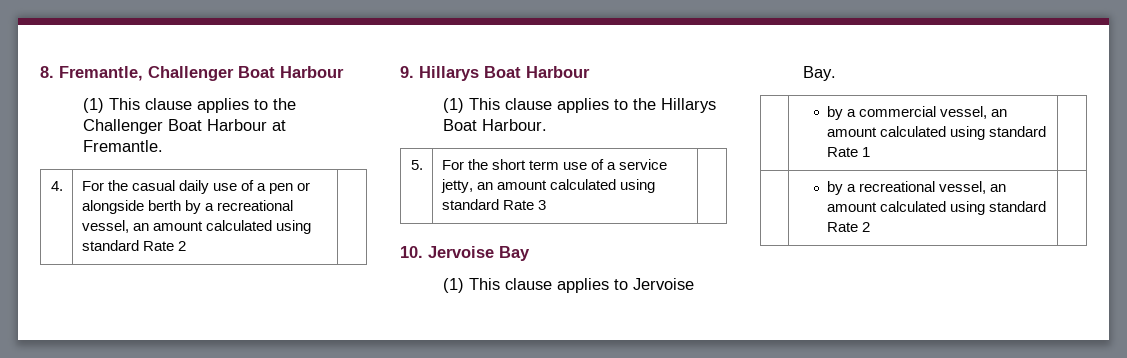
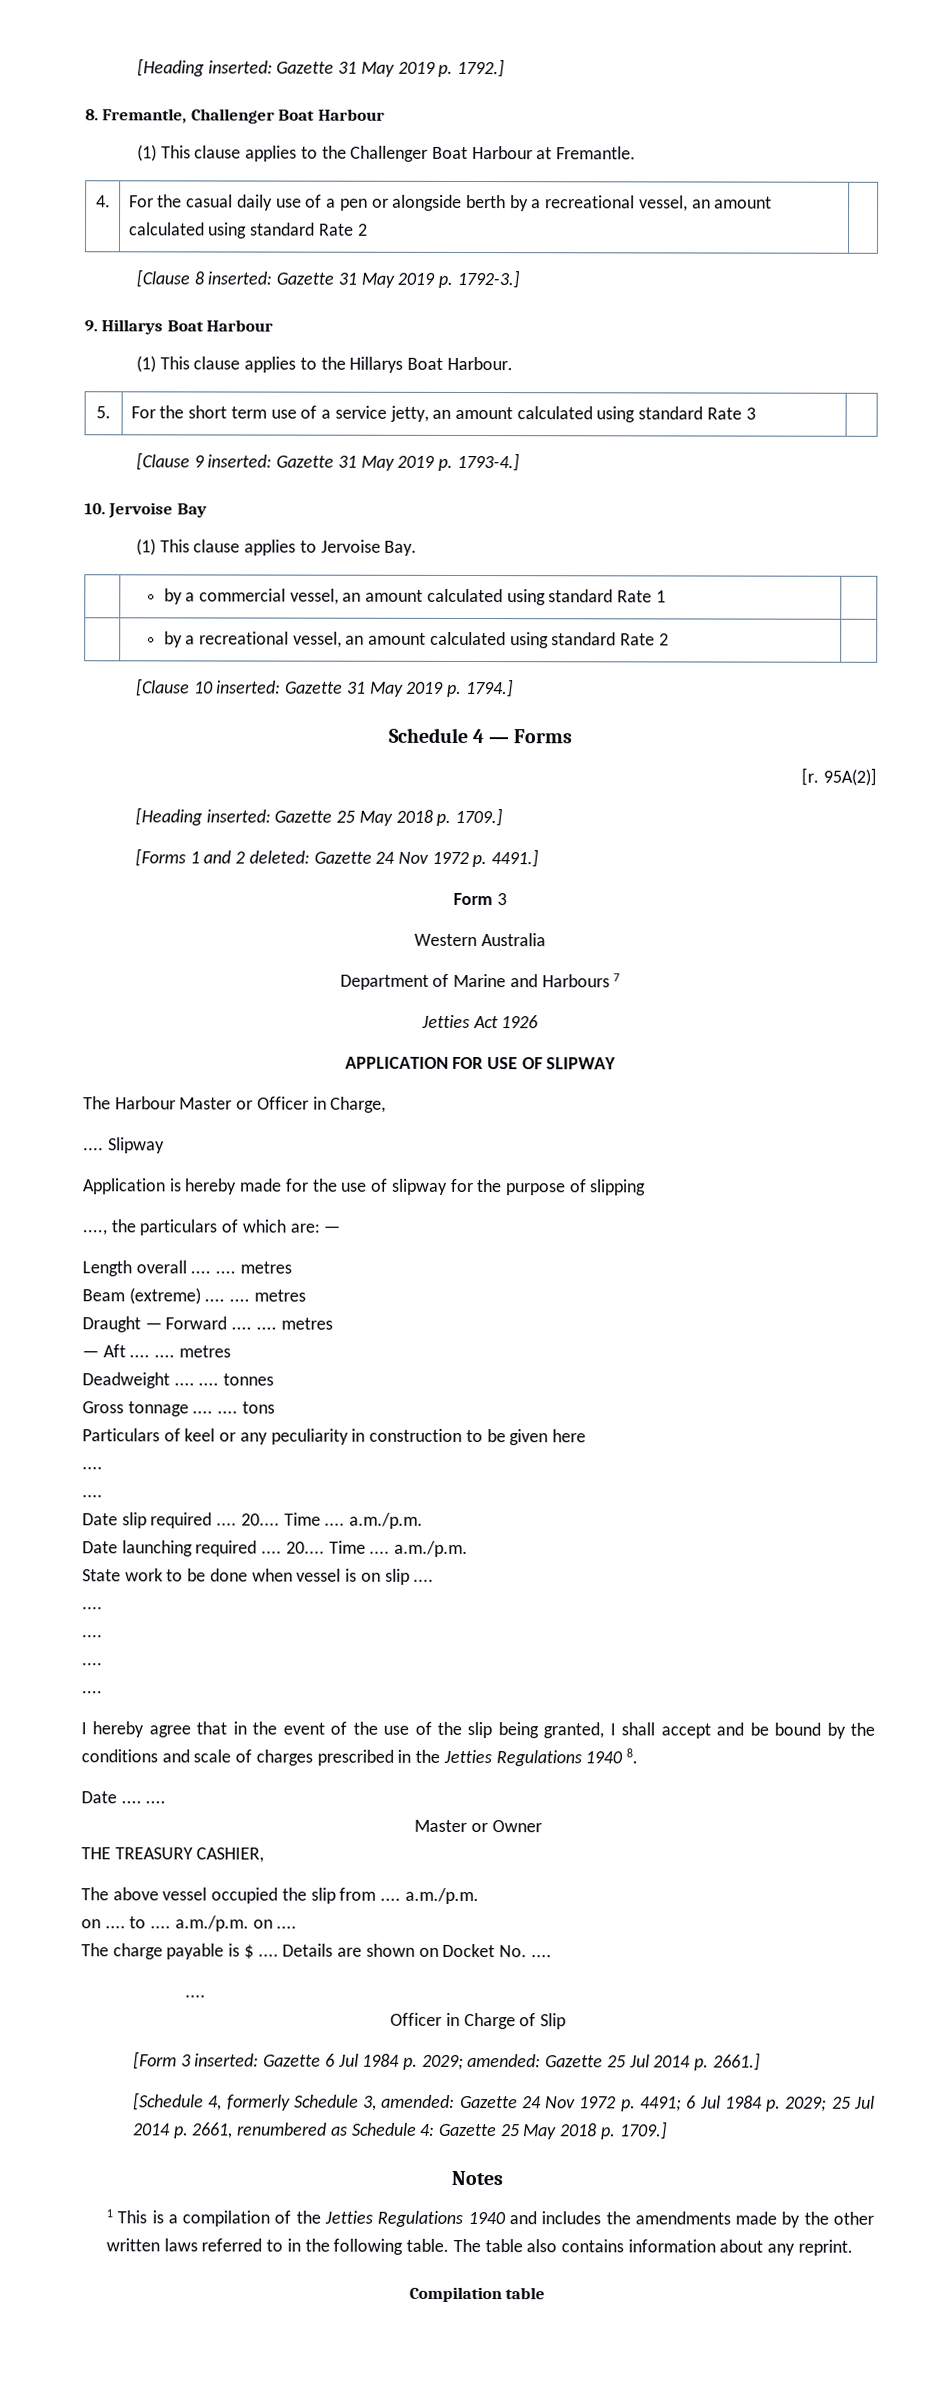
(40, 72) none -> [136,58,506,78] [Heading inserted: Gazette 31 May 2019 p. 1792.] //
(187, 246) none -> [135,269,520,289] // [Clause 8 inserted: Gazette 31 May 2019 p. 1792-3.]
(547, 205) none -> [135,452,520,472] // [Clause 9 inserted: Gazette 31 May 2019 p. 1793-4.]
(871, 227) none -> [135,678,514,698] [387,727,573,744] [801,767,877,786] [134,807,504,827] [134,848,540,868] [453,892,507,906] [414,933,546,947] [339,973,621,990] [420,1014,539,1029] [344,1056,617,1070] [83,1096,387,1113] [83,1137,165,1154] [83,1178,647,1196] [82,1219,341,1236] [82,1260,292,1277] [82,1287,306,1305] [82,1316,333,1333] [82,1344,231,1358] [82,1372,275,1389] [82,1401,275,1417] [82,1428,586,1446] [82,1466,103,1470] [82,1494,103,1498] [82,1512,424,1529] [82,1540,469,1558] [82,1568,435,1585] [82,1606,103,1610] [82,1634,103,1638] [82,1662,103,1666] [81,1690,102,1694] [81,1721,876,1739] [81,1748,638,1767] [81,1791,167,1804] [414,1819,542,1833] [81,1847,265,1863] [81,1887,479,1905] [81,1915,298,1932] [81,1943,552,1960] [184,1994,206,1998] [390,2012,566,2030] [132,2051,761,2071] [132,2092,876,2112] [132,2121,668,2140] [451,2170,503,2186] [105,2209,875,2228] [105,2238,853,2256] [408,2286,546,2303] // [Clause 10 inserted: Gazette 31 May 2019 p. 1794.] // Schedule 4 — Forms // [r. 95A(2)] // [Heading inserted: Gazette 25 May 2018 p. 1709.] // [Forms 1 and 2 deleted: Gazette 24 Nov 1972 p. 4491.] // Form 3 // Western Australia // Department of Marine and Harbours 7 // Jetties Act 1926 // APPLICATION FOR USE OF SLIPWAY // The Harbour Master or Officer in Charge, // .... Slipway // Application is hereby made for the use of slipway for the purpose of slipping // ...., the particulars of which are: — // Length overall .... .... metres // Beam (extreme) .... .... metres // Draught — Forward .... .... metres // — Aft .... .... metres // Deadweight .... .... tonnes // Gross tonnage .... .... tons // Particulars of keel or any peculiarity in construction to be given here // .... // .... // Date slip required .... 20.... Time .... a.m./p.m. // Date launching required .... 20.... Time .... a.m./p.m. // State work to be done when vessel is on slip .... // .... // .... // .... // .... // I hereby agree that in the event of the use of the slip being granted, I shall accept and be bound by the conditions and scale of charges prescribed in the Jetties Regulations 1940 8. // Date .... .... // Master or Owner // THE TREASURY CASHIER, // The above vessel occupied the slip from .... a.m./p.m. // on .... to .... a.m./p.m. on .... // The charge payable is $ .... Details are shown on Docket No. .... // .... // Officer in Charge of Slip // [Form 3 inserted: Gazette 6 Jul 1984 p. 2029; amended: Gazette 25 Jul 2014 p. 2661.] // [Schedule 4, formerly Schedule 3, amended: Gazette 24 Nov 1972 p. 4491; 6 Jul 1984 p. 2029; 25 Jul 2014 p. 2661, renumbered as Schedule 4: Gazette 25 May 2018 p. 1709.] // Notes // 1 This is a compilation of the Jetties Regulations 1940 and includes the amendments made by the other written laws referred to in the following table. The table also contains information about any reprint. // Compilation table

